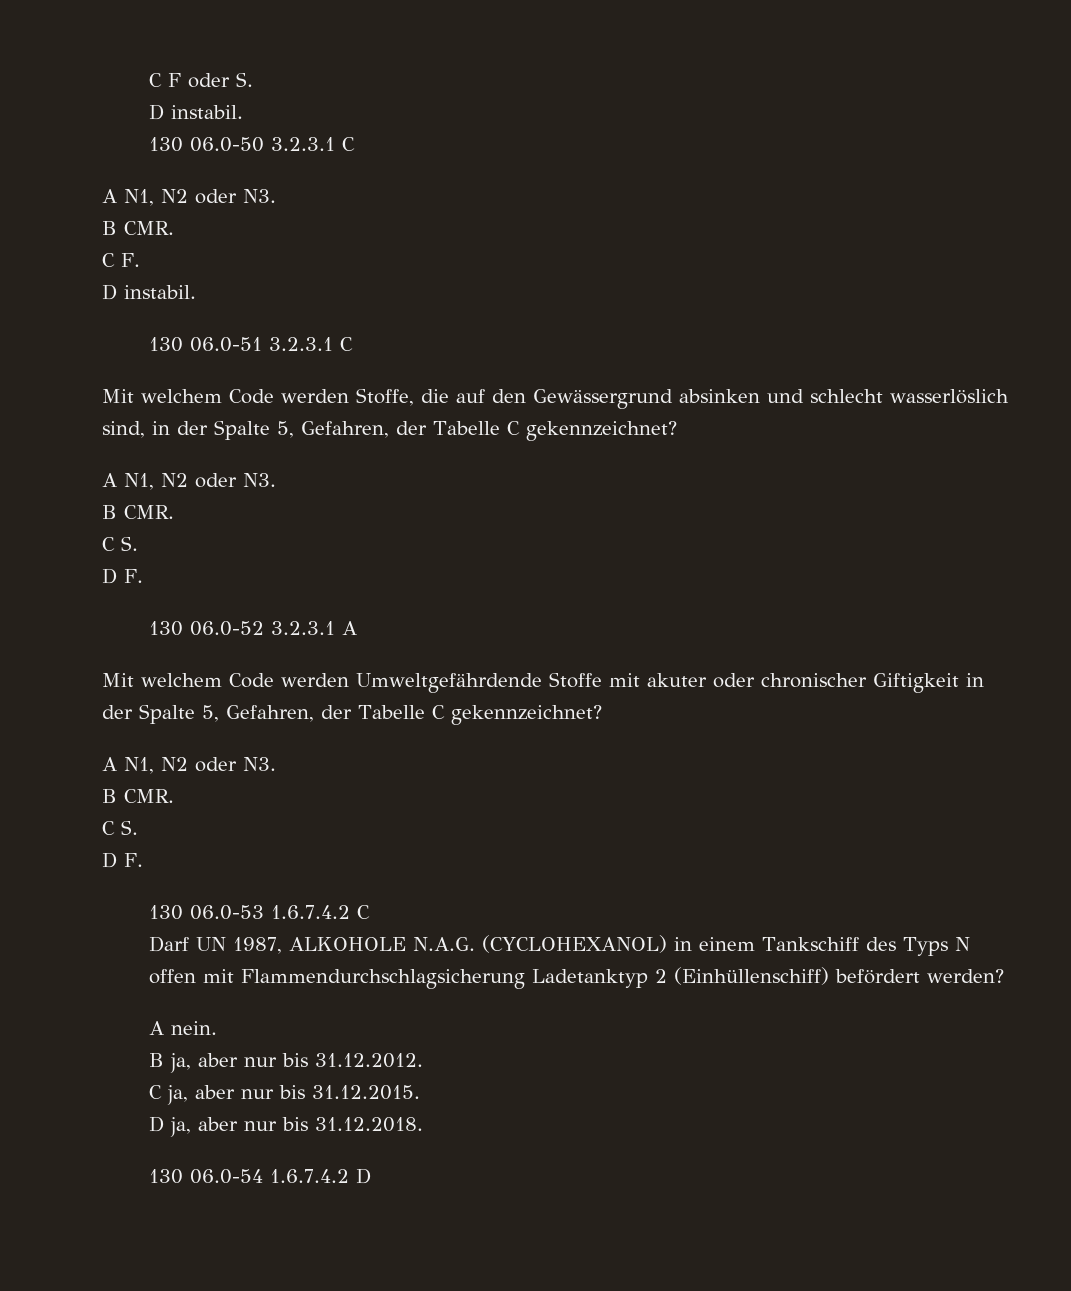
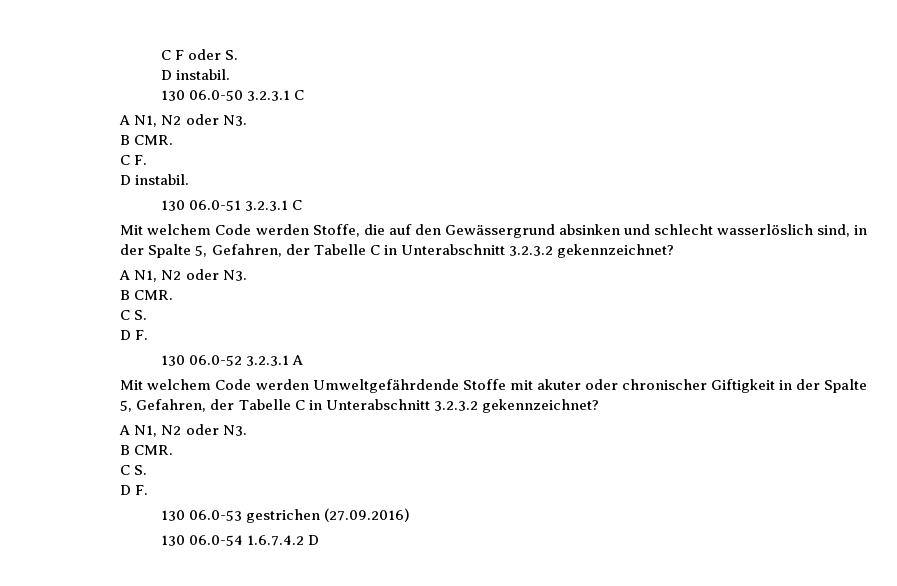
(520, 428) none -> [383,244,553,256] in Unterabschnitt 3.2.3.2
(445, 712) none -> [308,399,478,411] in Unterabschnitt 3.2.3.2
[270,905,370,919] [148,935,970,956] [148,967,1004,989] [148,1021,217,1035] [148,1053,423,1073] [148,1085,420,1105] [148,1116,423,1137] 1.6.7.4.2 C // Darf UN 1987, ALKOHOLE N.A.G. (CYCLOHEXANOL) in einem Tankschiff des Typs N offen mit Flammendurchschlagsicherung Ladetanktyp 2 (Einhüllenschiff) befördert werden? // A nein. // B ja, aber nur bis 31.12.2012. // C ja, aber nur bis 31.12.2015. // D ja, aber nur bis 31.12.2018. -> [245,508,410,523] gestrichen (27.09.2016)

